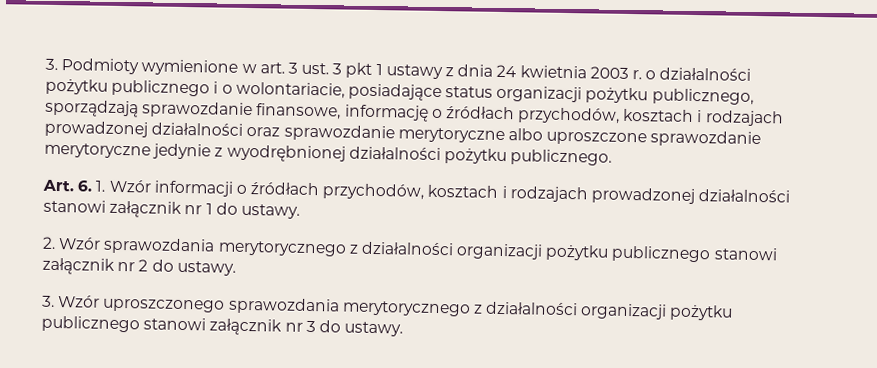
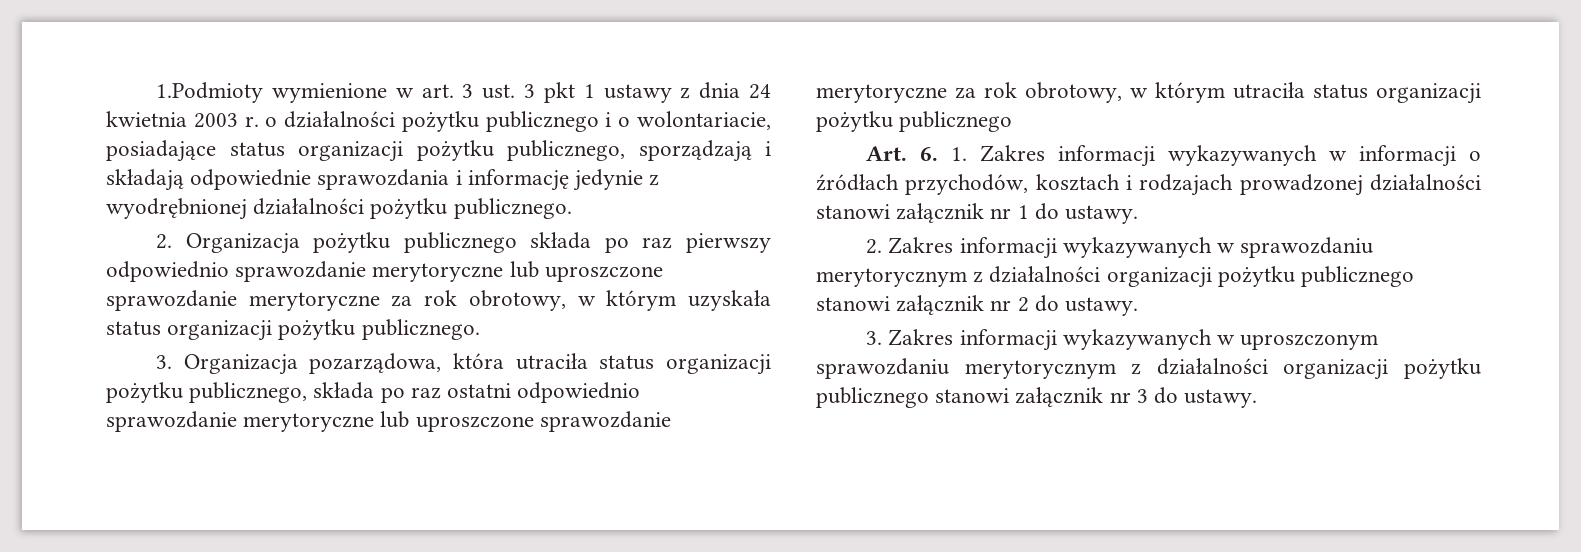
[45,58,140,75] 3. Podmioty -> [156,82,264,103] 1.Podmioty
[142,101,784,127] [44,120,762,148] [44,142,151,159] sprawozdanie finansowe, informację o źródłach przychodów, kosztach i rodzajach prowadzonej działalności oraz sprawozdanie merytoryczne albo uproszczone sprawozdanie merytoryczne -> [765,141,771,156] [106,169,569,191] i składają odpowiednie sprawozdania i informację
(613, 157) none -> [156,232,771,254] [106,261,663,282] [106,290,771,311] [106,319,480,341] [156,353,771,375] [106,382,641,403] [106,411,671,432] [816,82,1481,104] [816,111,1013,132] // 2. Organizacja pożytku publicznego składa po raz pierwszy odpowiednio sprawozdanie merytoryczne lub uproszczone sprawozdanie merytoryczne za rok obrotowy, w którym uzyskała status organizacji pożytku publicznego. // 3. Organizacja pozarządowa, która utraciła status organizacji pożytku publicznego, składa po raz ostatni odpowiednio sprawozdanie merytoryczne lub uproszczone sprawozdanie merytoryczne za rok obrotowy, w którym utraciła status organizacji pożytku publicznego
[108,179,152,193] Wzór -> [980,145,1348,167] Zakres informacji wykazywanych w
[58,237,347,257] Wzór sprawozdania merytorycznego -> [888,237,1374,259] [816,268,967,287] Zakres informacji wykazywanych w sprawozdaniu merytorycznym
[58,295,471,317] Wzór uproszczonego sprawozdania merytorycznego -> [888,329,1379,351] [816,358,1116,379] Zakres informacji wykazywanych w uproszczonym sprawozdaniu merytorycznym

